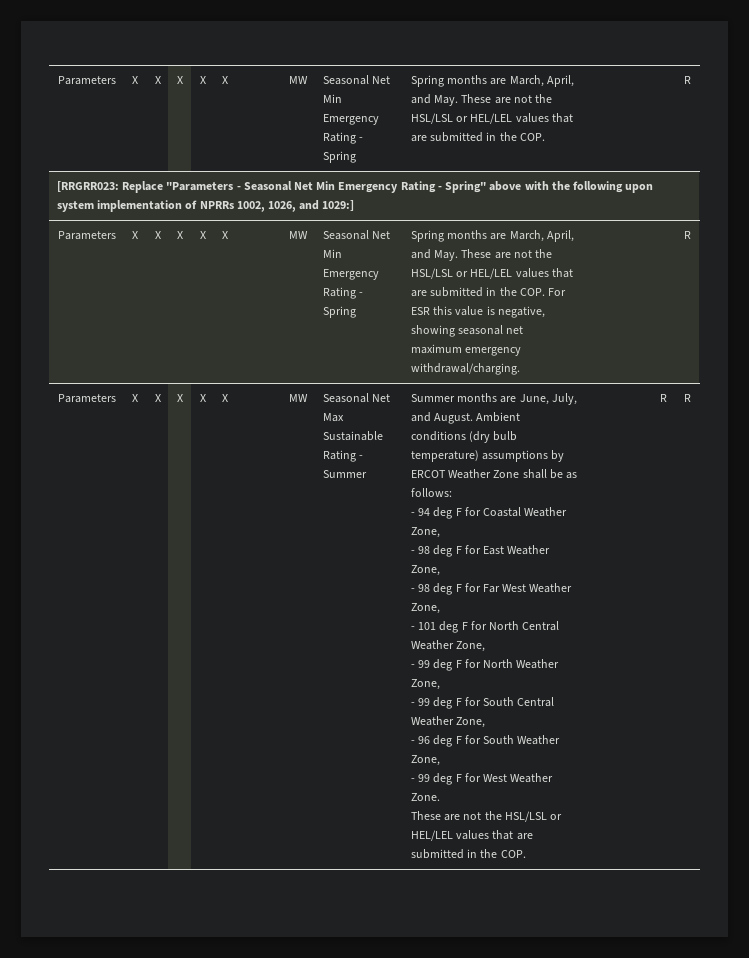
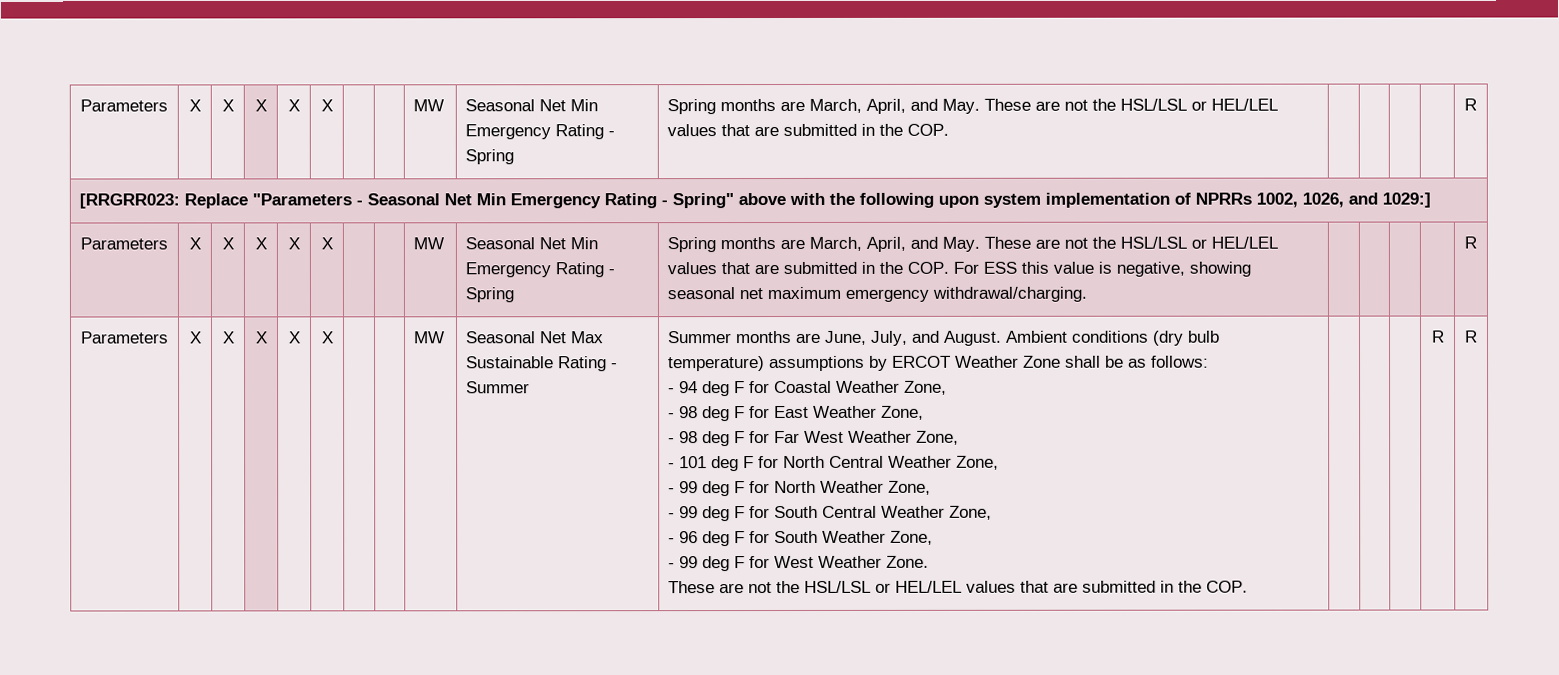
[410,307,430,315] ESR -> [983,261,1018,274] ESS

